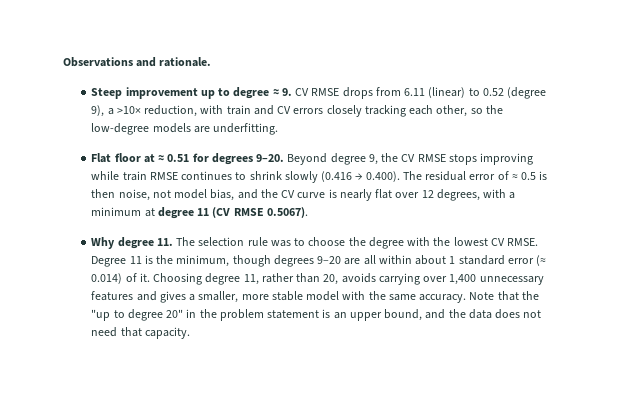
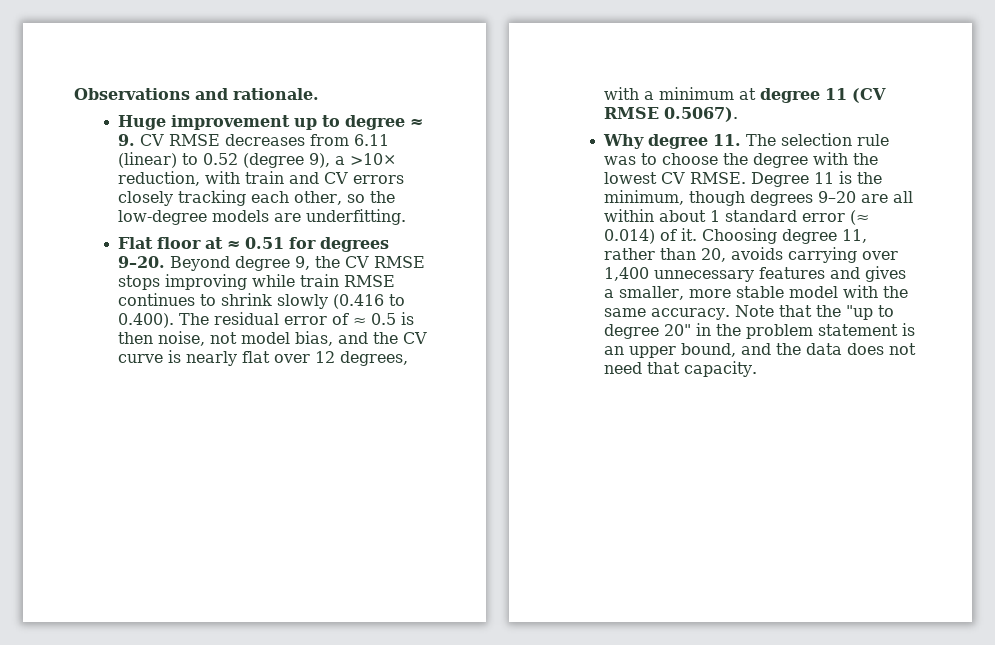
[91,88,123,99] Steep -> [118,115,167,130] Huge
[342,87,373,99] drops -> [225,134,306,146] decreases
[355,173,364,180] → -> [389,294,406,306] to

